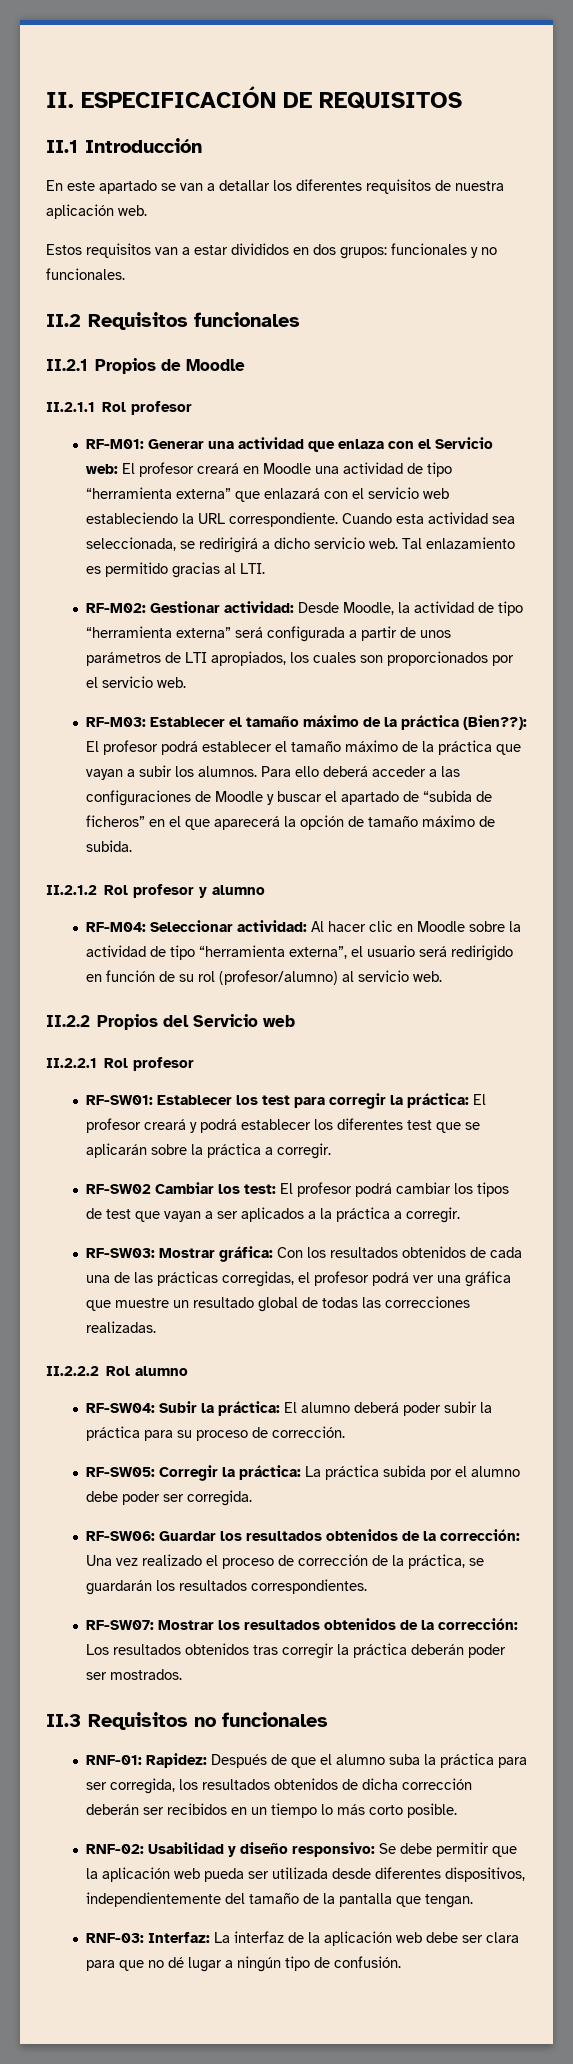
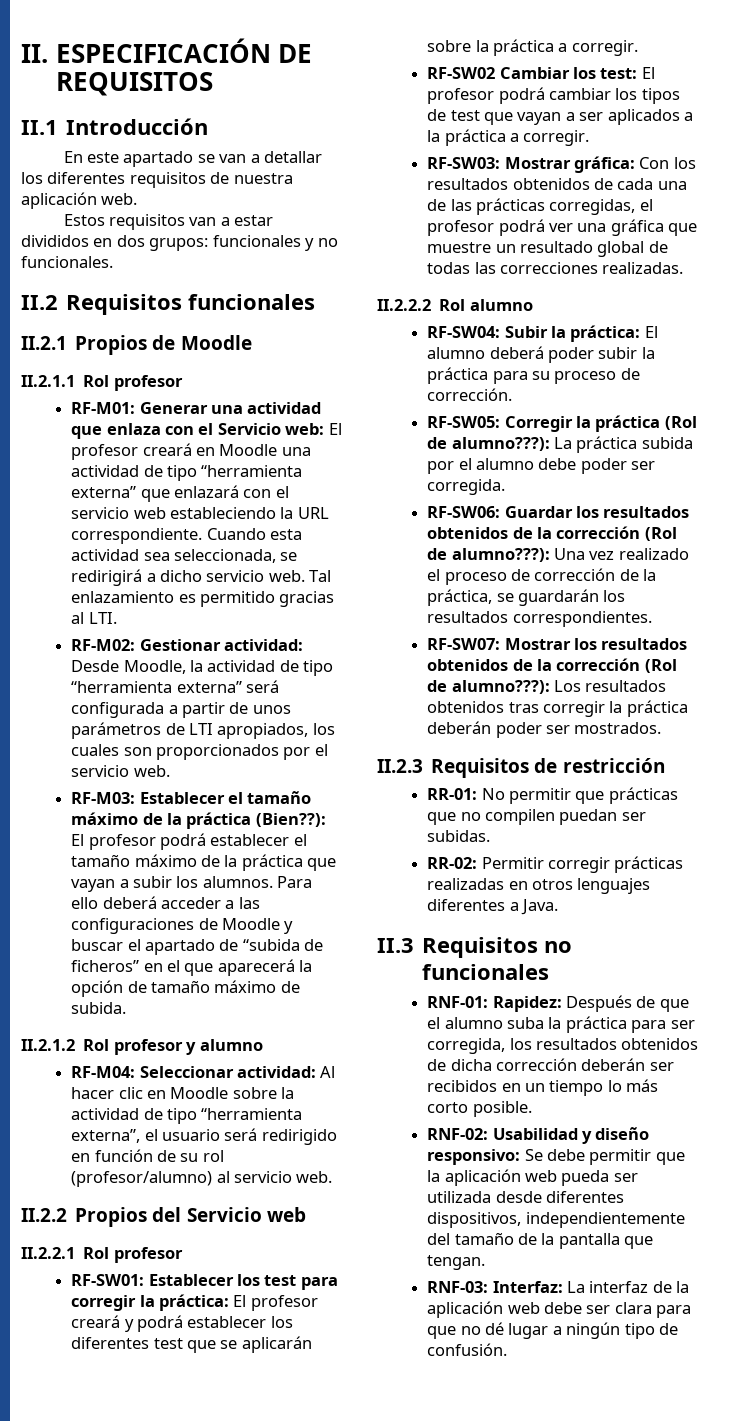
[238,1465,301,1480] práctica: -> [595,415,697,432] [427,437,550,451] práctica (Rol de alumno???):
[439,1529,520,1541] corrección: -> [556,526,677,541] [427,548,550,562] corrección (Rol de alumno???):
[437,1618,518,1630] corrección: -> [556,658,677,673] [427,680,550,694] corrección (Rol de alumno???):
(182, 1674) none -> [377,758,665,778] [427,787,678,804] [427,809,646,825] [427,830,491,842] [427,856,684,873] [427,878,651,894] [427,899,558,915] // II.2.3 Requisitos de restricción // RR-01: No permitir que prácticas que no compilen puedan ser subidas. // RR-02: Permitir corregir prácticas realizadas en otros lenguajes diferentes a Java.

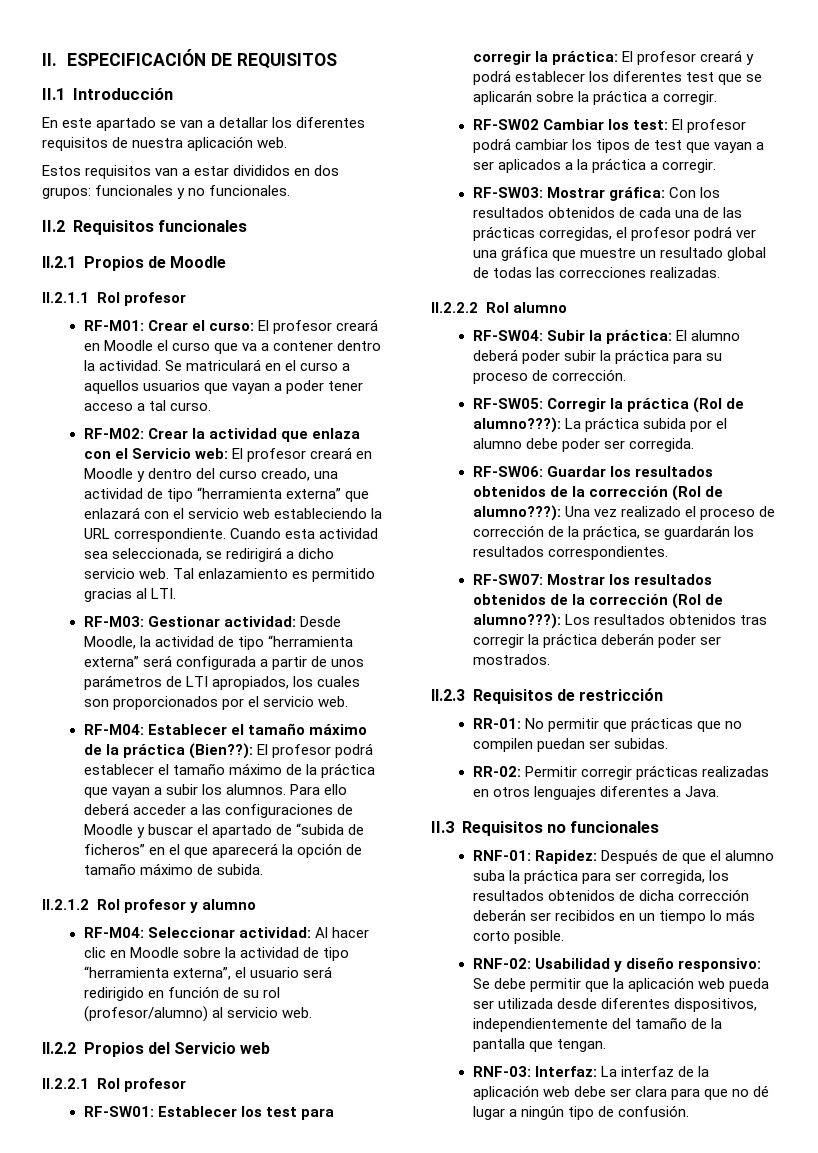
[139,402,243,414] Generar una -> [148,319,379,334] [83,340,382,354] [83,359,351,371] [83,380,364,394] [83,400,212,411] [83,428,206,439] Crear el curso: El profesor creará en Moodle el curso que va a contener dentro la actividad. Se matriculará en el curso a aquellos usuarios que vayan a poder tener acceso a tal curso. // RF-M02: Crear la
(278, 450) none -> [137,468,311,482] y dentro del curso creado,
[71,639,136,651] RF-M02: -> [83,616,144,627] RF-M03:
[71,792,136,804] RF-M03: -> [83,724,144,735] RF-M04:

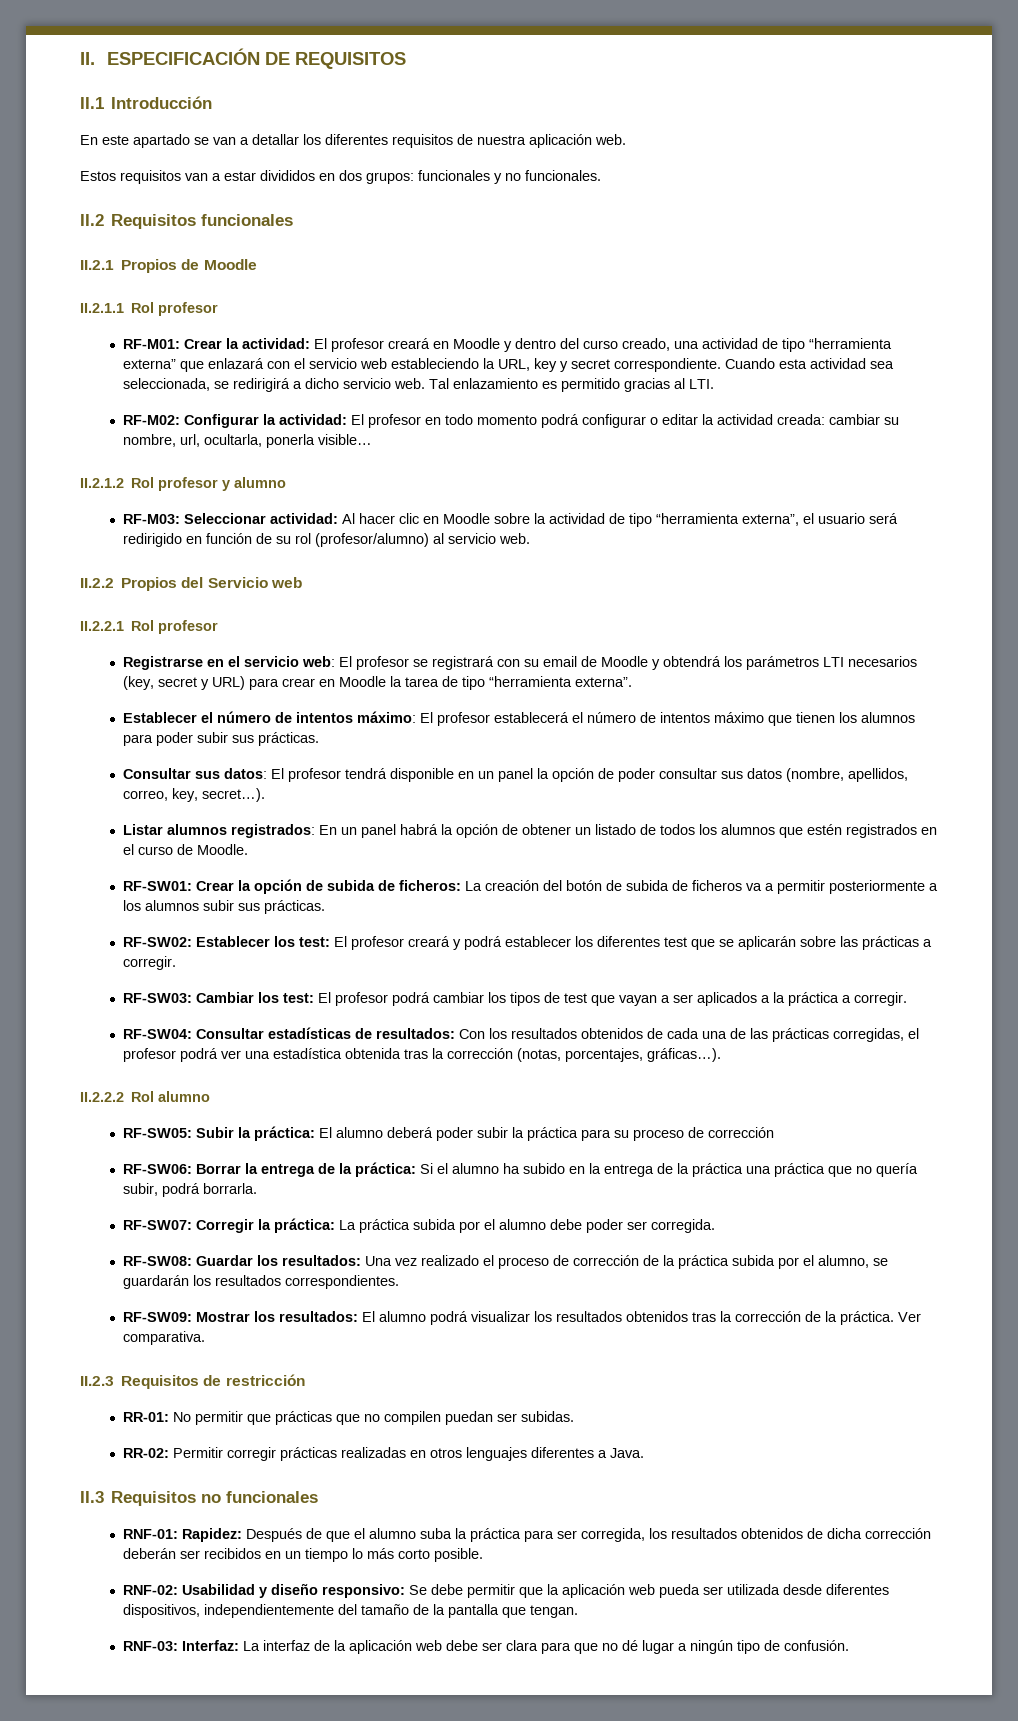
[192,319,379,334] [83,340,382,354] [83,359,351,371] [83,380,364,394] [83,400,212,411] [83,428,361,442] [83,448,229,459] el curso: El profesor creará en Moodle el curso que va a contener dentro la actividad. Se matriculará en el curso a aquellos usuarios que vayan a poder tener acceso a tal curso. // RF-M02: Crear la actividad que enlaza con el Servicio web: -> [225,338,310,349] la actividad:
[83,528,110,539] URL -> [497,358,610,372] URL, key y secret
[83,616,342,627] [83,635,354,650] [83,655,365,670] [83,675,361,690] [83,696,349,710] [83,723,368,735] [83,743,374,759] [83,763,376,778] [83,784,348,798] [83,803,354,818] [83,823,365,838] [83,843,363,858] [83,863,264,875] RF-M03: Gestionar actividad: Desde Moodle, la actividad de tipo “herramienta externa” será configurada a partir de unos parámetros de LTI apropiados, los cuales son proporcionados por el servicio web. // RF-M04: Establecer el tamaño máximo de la práctica (Bien??): El profesor podrá establecer el tamaño máximo de la práctica que vayan a subir los alumnos. Para ello deberá acceder a las configuraciones de Moodle y buscar el apartado de “subida de ficheros” en el que aparecerá la opción de tamaño máximo de subida. -> [122,414,899,428] [122,434,372,448] RF-M02: Configurar la actividad: El profesor en todo momento podrá configurar o editar la actividad creada: cambiar su nombre, url, ocultarla, ponerla visible…
[83,927,144,938] RF-M04: -> [122,514,180,524] RF-M03:
[83,1106,335,1120] [472,51,619,65] RF-SW01: Establecer los test para corregir la práctica: -> [122,656,917,670] [122,676,632,690] [122,711,915,726] [122,732,319,746] [122,768,908,782] [122,788,265,802] [122,824,937,838] [122,844,248,855] [122,879,938,894] [122,900,325,914] [122,936,330,947] Registrarse en el servicio web: El profesor se registrará con su email de Moodle y obtendrá los parámetros LTI necesarios (key, secret y URL) para crear en Moodle la tarea de tipo “herramienta externa”. // Establecer el número de intentos máximo: El profesor establecerá el número de intentos máximo que tienen los alumnos para poder subir sus prácticas. // Consultar sus datos: El profesor tendrá disponible en un panel la opción de poder consultar sus datos (nombre, apellidos, correo, key, secret…). // Listar alumnos registrados: En un panel habrá la opción de obtener un listado de todos los alumnos que estén registrados en el curso de Moodle. // RF-SW01: Crear la opción de subida de ficheros: La creación del botón de subida de ficheros va a permitir posteriormente a los alumnos subir sus prácticas. // RF-SW02: Establecer los test:
[578,90,718,105] [472,119,539,130] la práctica a corregir. // RF-SW02 -> [839,936,932,950] [122,956,176,970] [122,993,192,1003] las prácticas a corregir. // RF-SW03:
[472,187,666,201] RF-SW03: Mostrar gráfica: -> [122,1027,455,1039] RF-SW04: Consultar estadísticas de resultados:
[501,246,767,261] [472,267,721,278] gráfica que muestre un resultado global de todas las correcciones realizadas. -> [272,1048,721,1062] estadística obtenida tras la corrección (notas, porcentajes, gráficas…).
[472,330,543,341] RF-SW04: -> [122,1128,192,1138] RF-SW05:
[552,369,627,381] [472,397,745,413] [472,417,561,433] corrección. // RF-SW05: Corregir la práctica (Rol de alumno???): -> [707,1127,774,1138] [122,1162,918,1177] [122,1183,257,1197] [122,1218,335,1233] corrección // RF-SW06: Borrar la entrega de la práctica: Si el alumno ha subido en la entrega de la práctica una práctica que no quería subir, podrá borrarla. // RF-SW07: Corregir la práctica:
[472,466,543,477] RF-SW06: -> [122,1256,192,1266] RF-SW08:
[635,466,714,477] [472,485,724,501] [472,505,561,521] resultados obtenidos de la corrección (Rol de alumno???): -> [281,1255,361,1266] resultados:
[583,525,641,540] práctica, -> [677,1255,869,1269] práctica subida por el alumno,
[472,574,543,585] RF-SW07: -> [122,1312,192,1322] RF-SW09:
[634,574,713,585] [472,593,724,609] [472,613,768,629] [472,633,722,648] [472,654,550,665] resultados obtenidos de la corrección (Rol de alumno???): Los resultados obtenidos tras corregir la práctica deberán poder ser mostrados. -> [278,1311,921,1325] [122,1331,205,1345] resultados: El alumno podrá visualizar los resultados obtenidos tras la corrección de la práctica. Ver comparativa.

